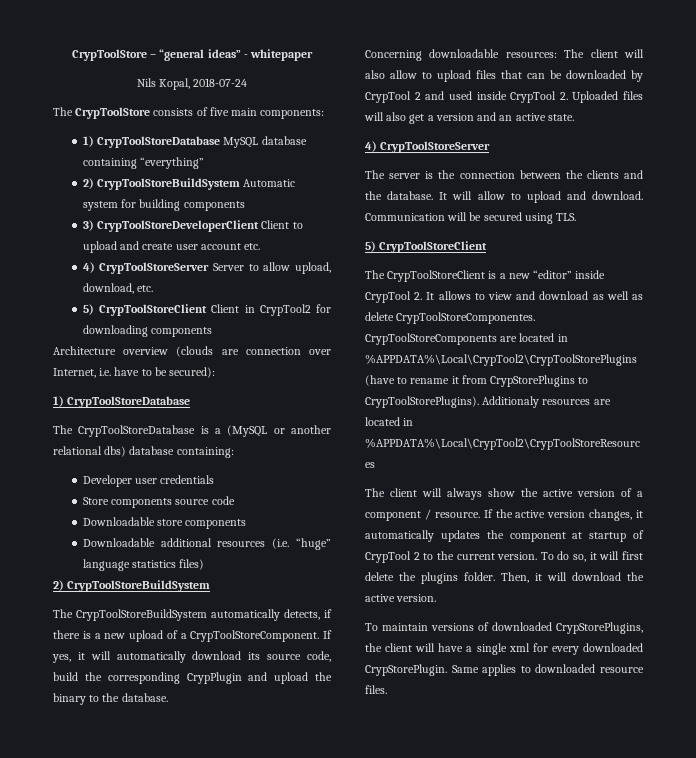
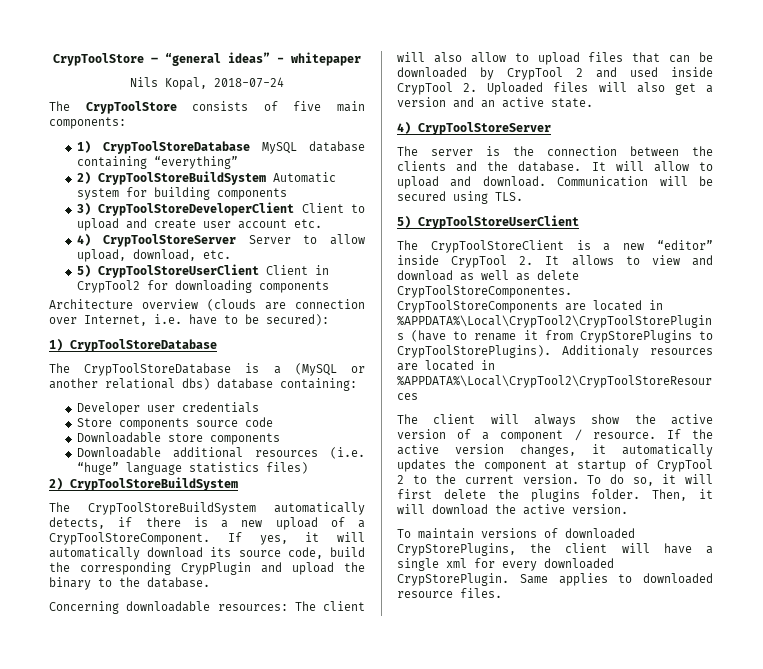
[99,304,208,316] CrypToolStoreClient -> [97,264,259,278] CrypToolStoreUserClient
[379,241,488,253] CrypToolStoreClient -> [418,215,579,229] CrypToolStoreUserClient

